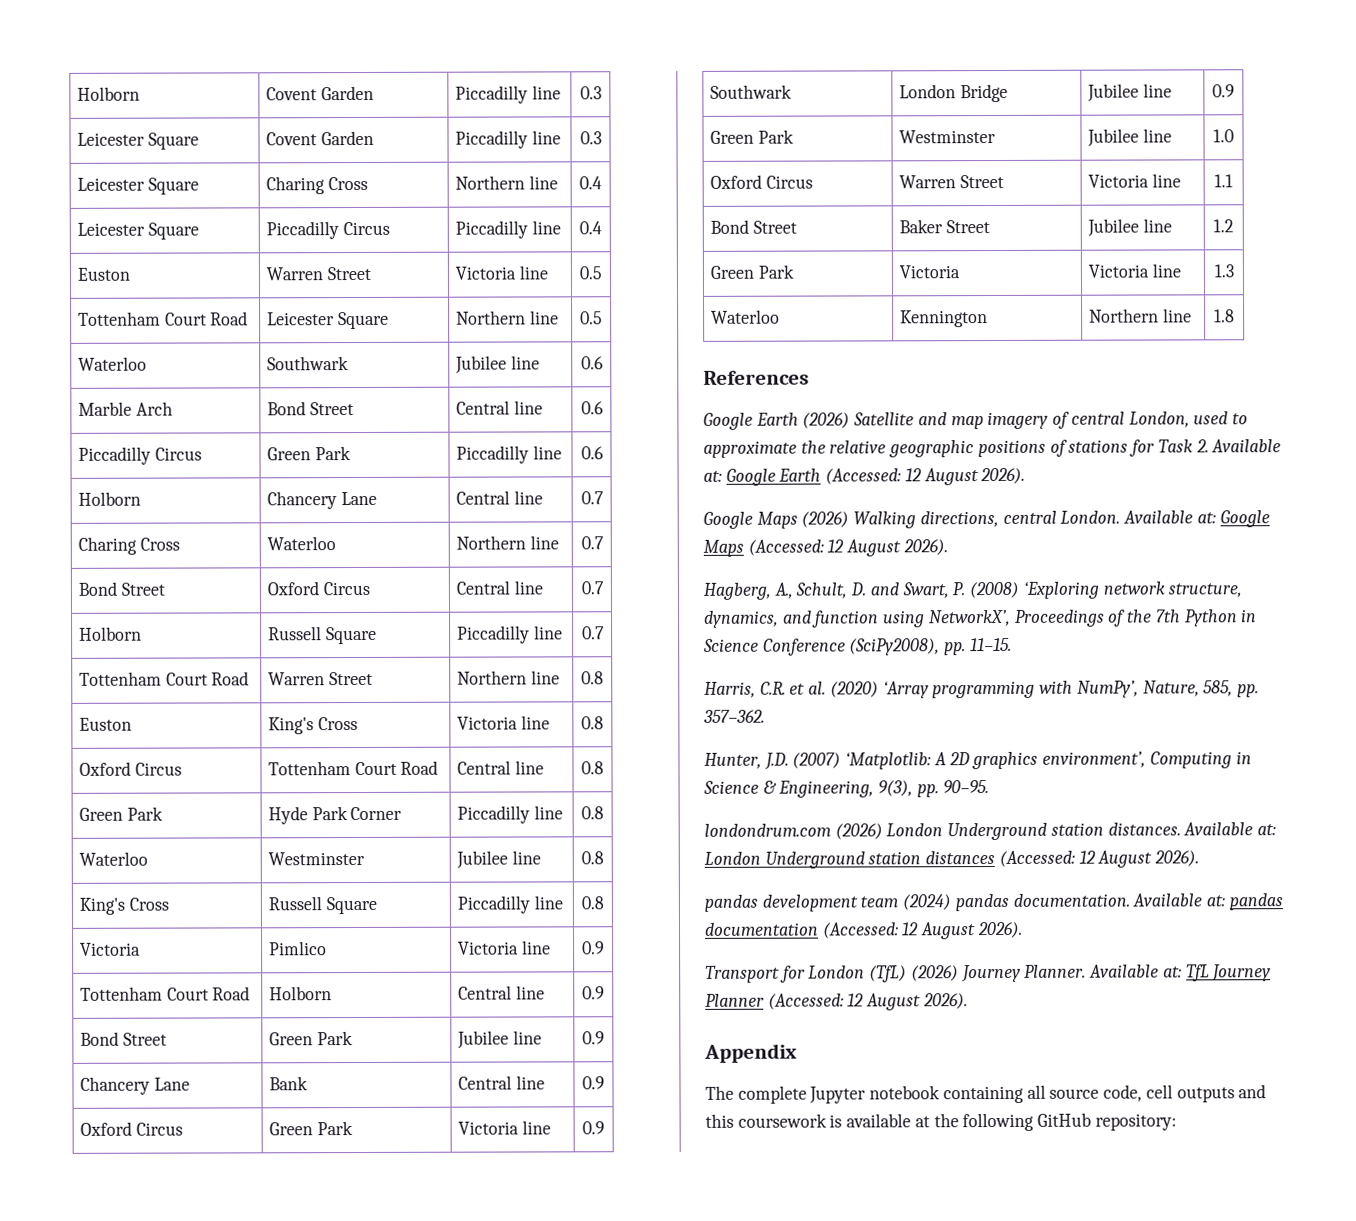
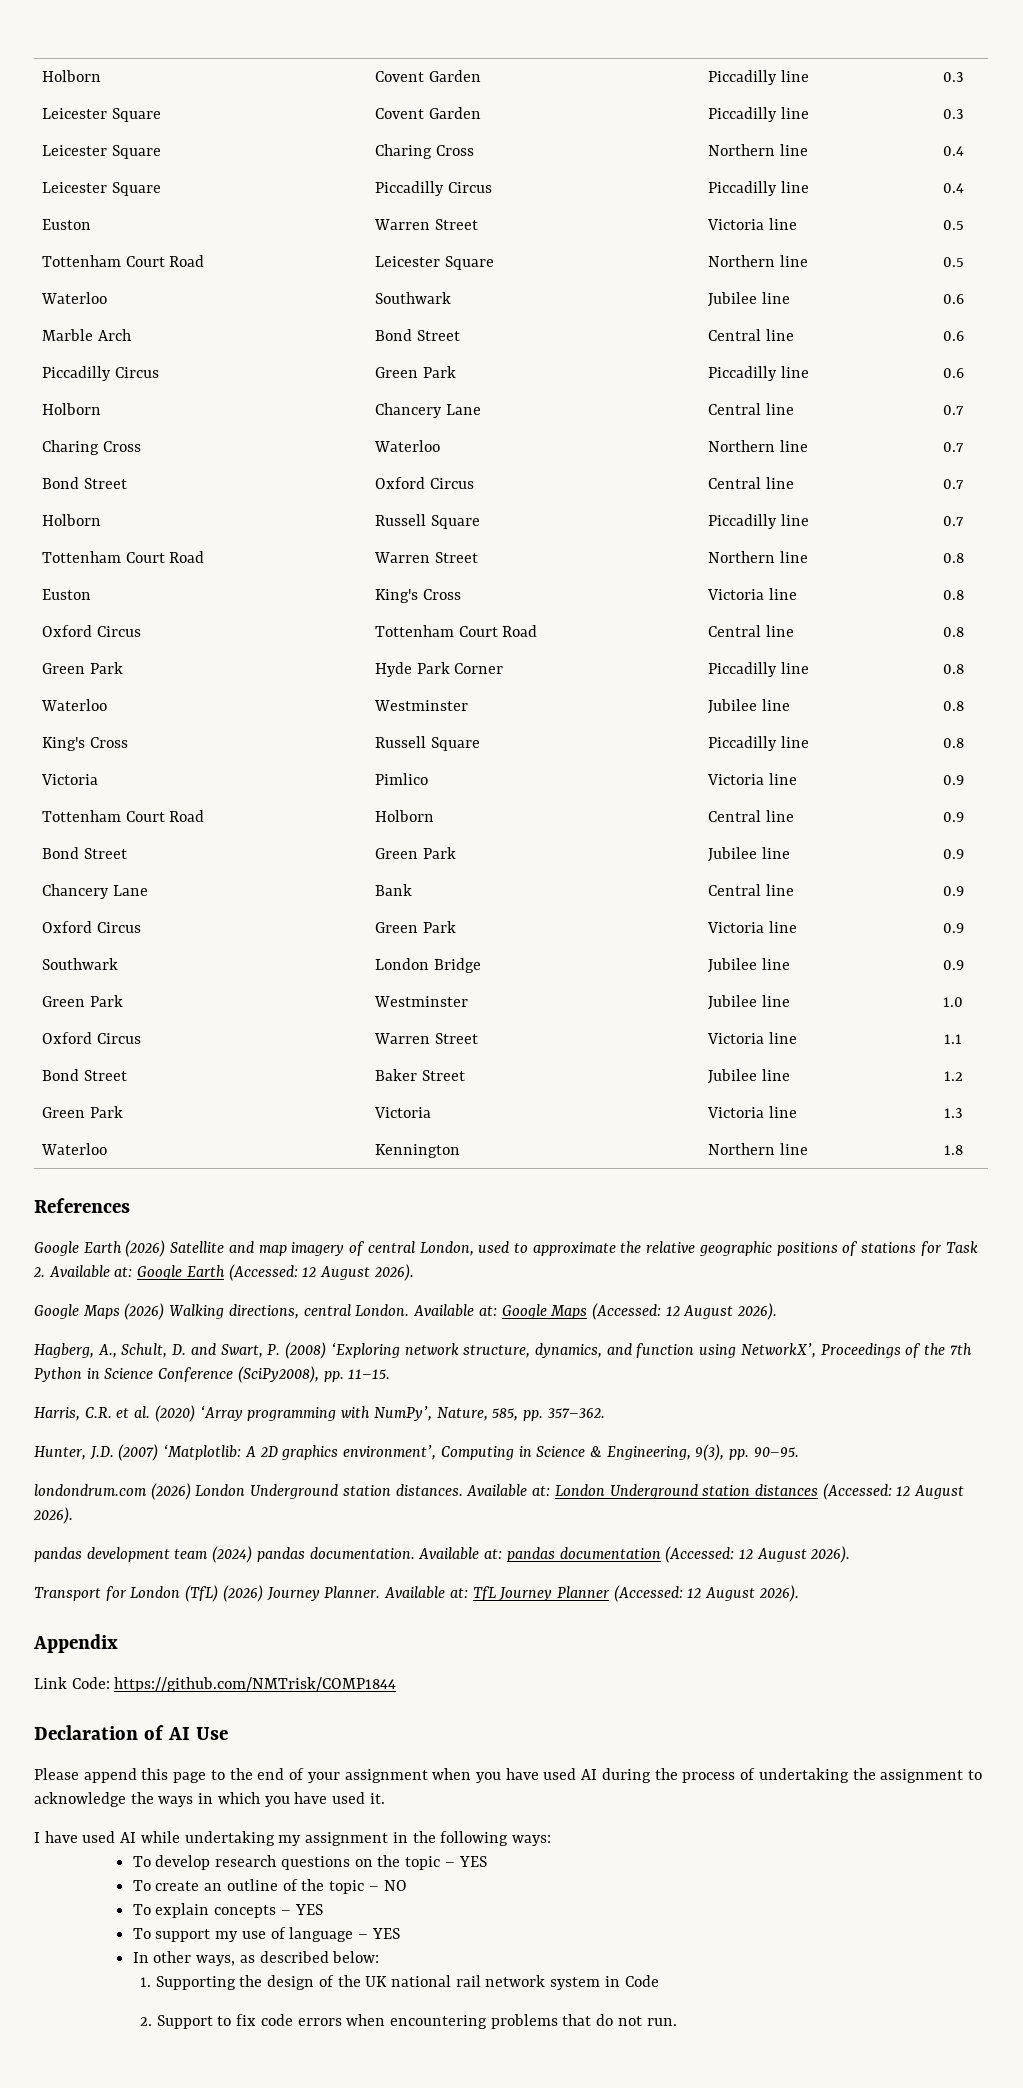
[705,1084,1267,1104] [705,1112,1177,1132] The complete Jupyter notebook containing all source code, cell outputs and this coursework is available at the following GitHub repository: -> [34,1677,397,1692] [34,1725,228,1740] [34,1768,982,1783] [34,1792,385,1807] [34,1831,551,1846] [132,1855,487,1870] [132,1879,407,1894] [132,1903,323,1918] [132,1927,400,1942] [132,1951,380,1966] [139,1975,659,1990] [139,2014,677,2029] Link Code: https://github.com/NMTrisk/COMP1844 // Declaration of AI Use // Please append this page to the end of your assignment when you have used AI during the process of undertaking the assignment to acknowledge the ways in which you have used it. // I have used AI while undertaking my assignment in the following ways: // To develop research questions on the topic – YES // To create an outline of the topic – NO // To explain concepts – YES // To support my use of language – YES // In other ways, as described below: // 1. Supporting the design of the UK national rail network system in Code // 2. Support to fix code errors when encountering problems that do not run.

